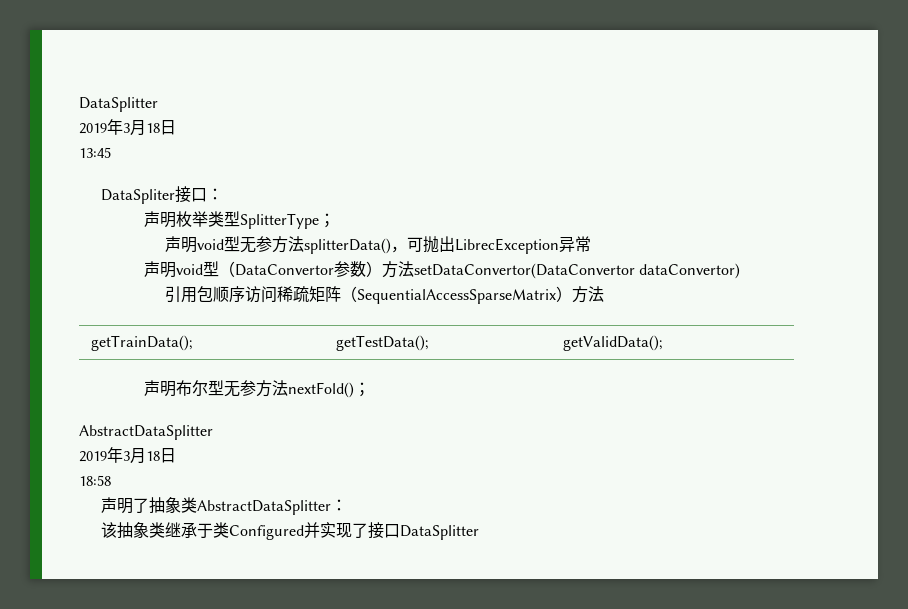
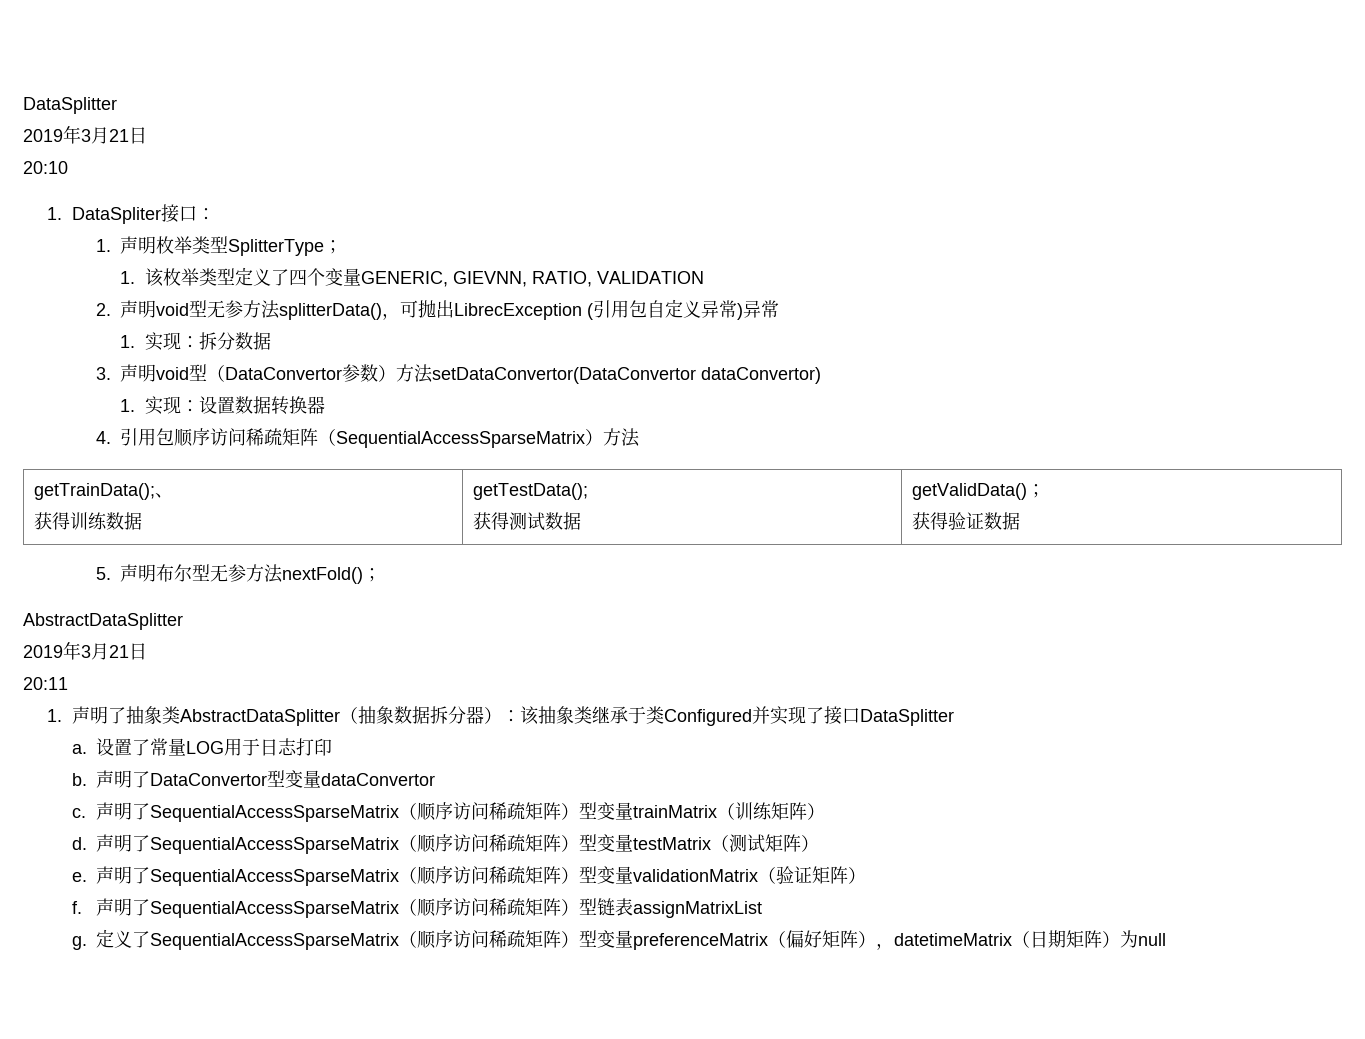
[146,120,176,135] [79,147,111,158] 18日 // 13:45 // -> [109,127,147,144] [23,161,68,174] [47,207,63,220] 21日 // 20:10 // 1.
(223, 194) none -> [96,239,112,252] 1.
(335, 220) none -> [120,267,704,287] [96,303,112,316] 1.该枚举类型定义了四个变量GENERIC, GIEVNN, RATIO, VALIDATION // 2.
[559,236,592,252] 异常 // -> [587,299,780,320] [120,332,271,351] [96,367,112,380] (引用包自定义异常)异常 // 1.实现：拆分数据 // 3.
(741, 271) none -> [120,396,325,415] [96,431,112,444] 1.实现：设置数据转换器 // 4.
[335,335,429,351] [562,335,663,351] | getTestData(); | getValidData(); // -> [155,493,174,498] [34,512,143,530] [473,483,589,500] [473,512,582,531] [912,483,1046,500] [912,512,1021,530] [96,567,112,580] 、 // 获得训练数据 | getTestData(); // 获得测试数据 | getValidData()； // 获得验证数据 // 5.
[146,448,176,463] [79,475,111,486] 18日 // 18:58 // -> [109,643,147,660] [23,677,68,690] [47,709,63,722] 21日 // 20:11 // 1.
[330,499,347,511] ： // -> [339,706,520,724] （抽象数据拆分器）：
(479, 532) none -> [71,738,333,756] [71,770,436,788] [71,802,826,822] [71,834,820,854] [71,866,867,886] [71,898,763,918] [71,929,1167,950] // a.设置了常量LOG用于日志打印 // b.声明了DataConvertor型变量dataConvertor // c.声明了SequentialAccessSparseMatrix（顺序访问稀疏矩阵）型变量trainMatrix（训练矩阵） // d.声明了SequentialAccessSparseMatrix（顺序访问稀疏矩阵）型变量testMatrix（测试矩阵） // e.声明了SequentialAccessSparseMatrix（顺序访问稀疏矩阵）型变量validationMatrix（验证矩阵） // f.声明了SequentialAccessSparseMatrix（顺序访问稀疏矩阵）型链表assignMatrixList // g.定义了SequentialAccessSparseMatrix（顺序访问稀疏矩阵）型变量preferenceMatrix（偏好矩阵），datetimeMatrix（日期矩阵）为null

